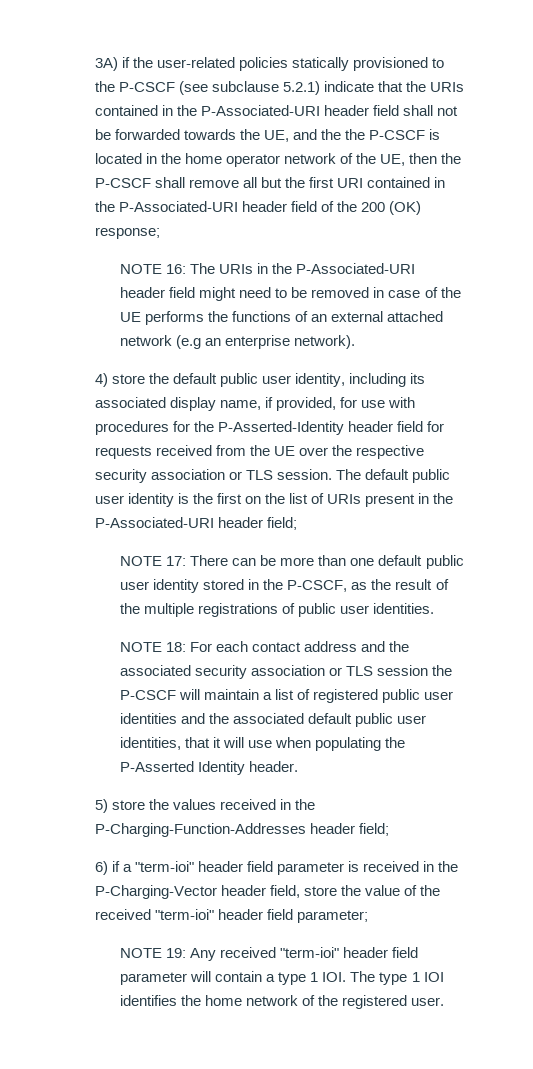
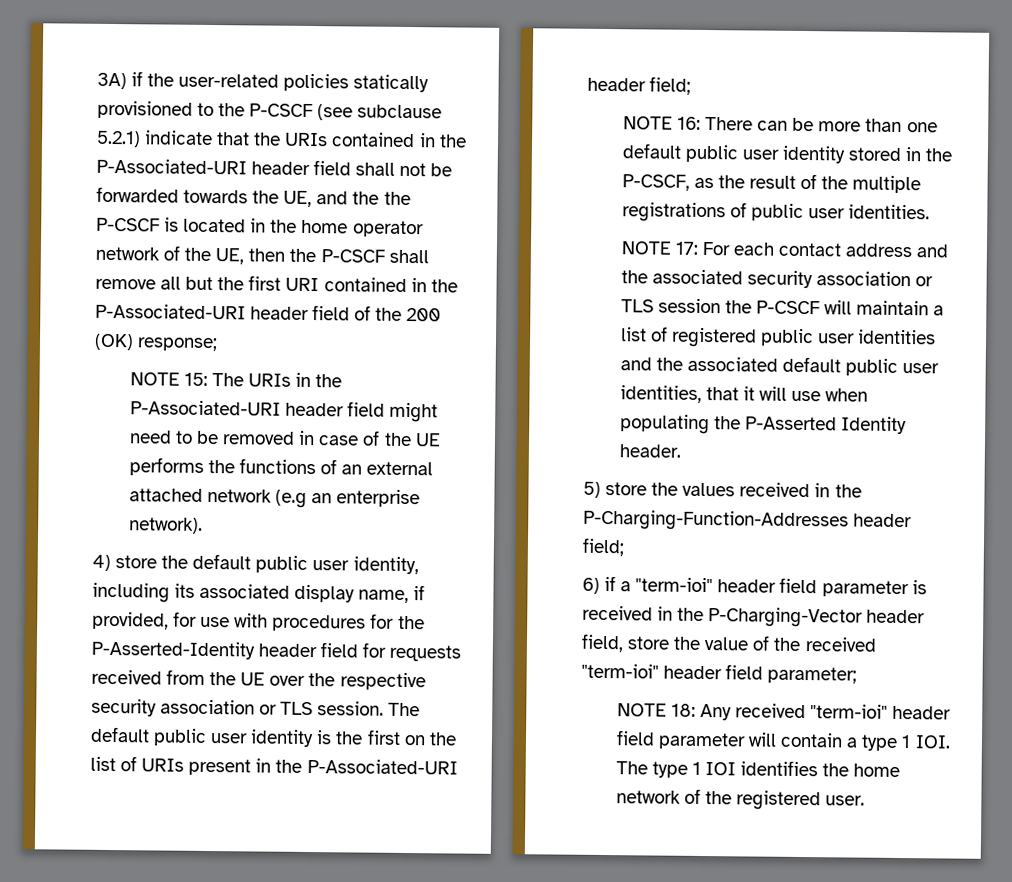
[166,264,187,274] 16: -> [183,372,208,386] 15:
[166,556,187,566] 17: -> [676,116,701,130] 16:
[166,642,187,652] 18: -> [674,241,699,255] 17:
[166,948,187,958] 19: -> [670,703,696,717] 18:

